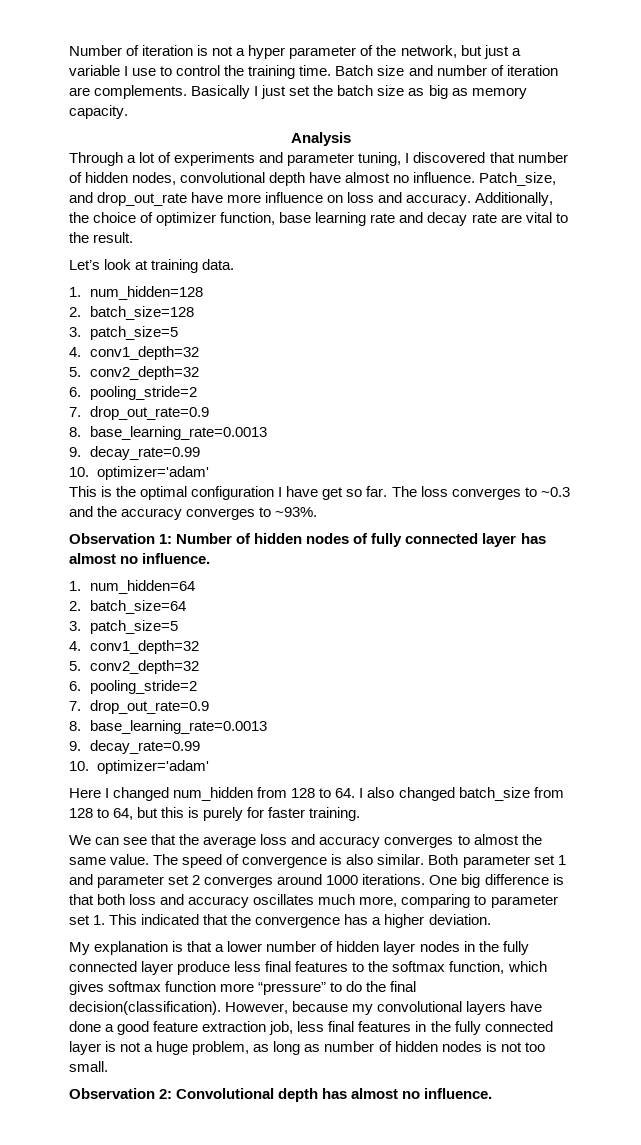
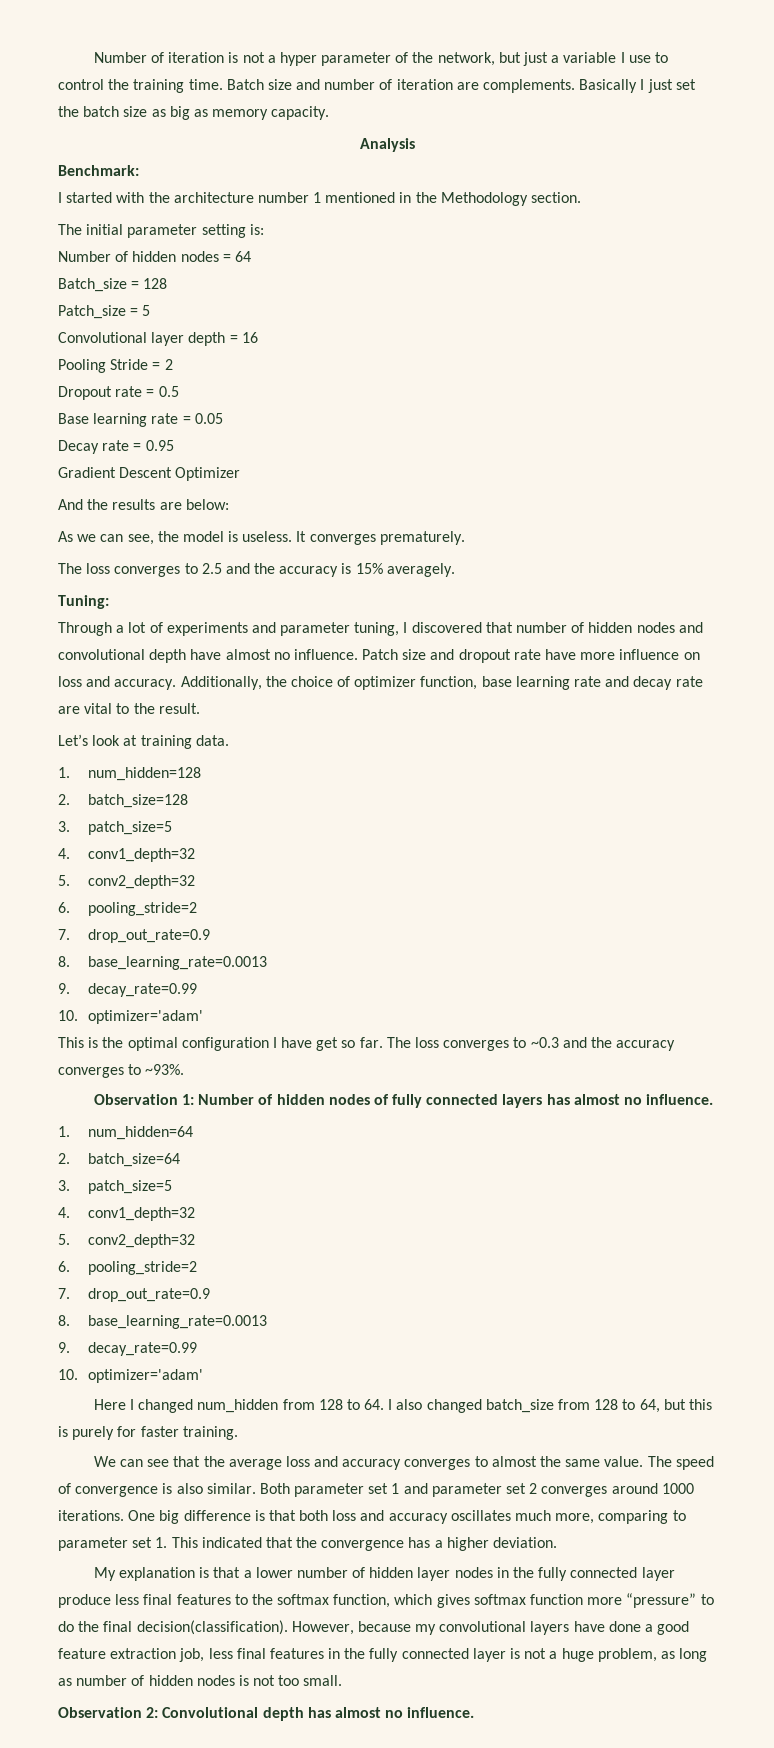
(351, 139) none -> [58,165,139,176] [58,192,582,206] [58,224,264,238] [58,251,251,262] [58,278,168,292] [58,305,151,319] [58,332,258,346] [58,359,173,373] [58,386,179,400] [58,413,223,427] [58,440,174,454] [58,467,241,481] [58,499,229,510] [58,531,465,545] [58,563,455,577] [58,595,109,609] // Benchmark: // I started with the architecture number 1 mentioned in the Methodology section. // The initial parameter setting is: // Number of hidden nodes = 64 // Batch_size = 128 // Patch_size = 5 // Convolutional layer depth = 16 // Pooling Stride = 2 // Dropout rate = 0.5 // Base learning rate = 0.05 // Decay rate = 0.95 // Gradient Descent Optimizer // And the results are below: // As we can see, the model is useless. It converges prematurely. // The loss converges to 2.5 and the accuracy is 15% averagely. // Tuning:
[132,172,177,185] nodes, -> [636,622,703,633] nodes and
[479,172,557,186] [69,192,188,206] Patch_size, and drop_out_rate -> [362,649,541,663] Patch size and dropout rate
[482,533,517,547] layer -> [502,1094,543,1108] layers

